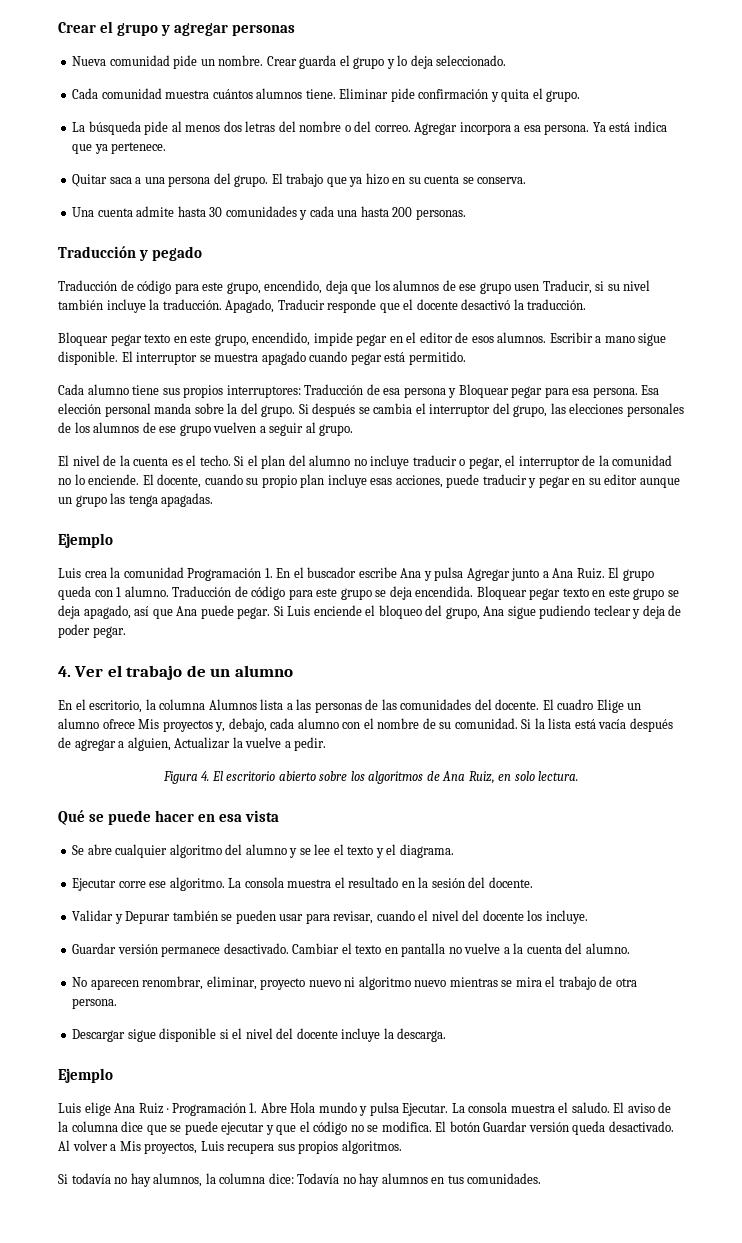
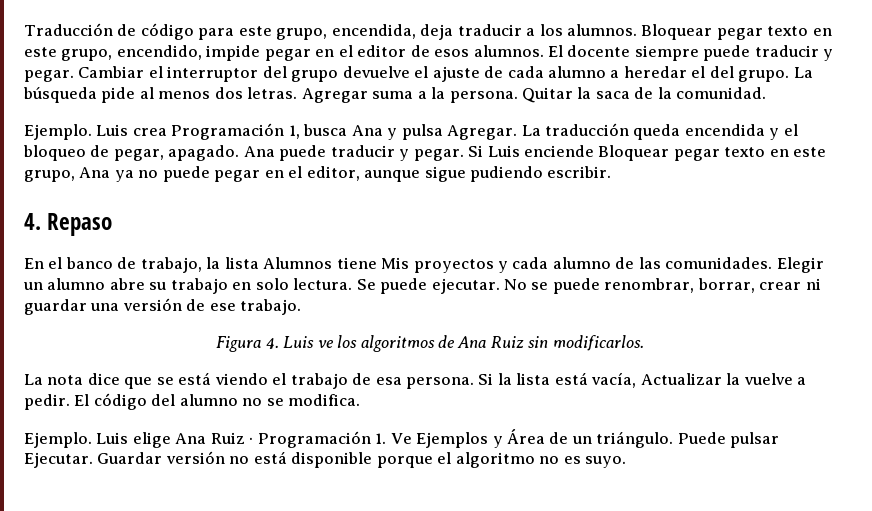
[58,21,296,36] [72,55,507,69] [72,88,581,102] [72,121,667,135] [72,142,167,154] [72,173,527,187] [72,206,466,220] [58,246,203,261] Crear el grupo y agregar personas // Nueva comunidad pide un nombre. Crear guarda el grupo y lo deja seleccionado. // Cada comunidad muestra cuántos alumnos tiene. Eliminar pide confirmación y quita el grupo. // La búsqueda pide al menos dos letras del nombre o del correo. Agregar incorpora a esa persona. Ya está indica que ya pertenece. // Quitar saca a una persona del grupo. El trabajo que ya hizo en su cuenta se conserva. // Una cuenta admite hasta 30 comunidades y cada una hasta 200 personas. // Traducción y pegado // -> (24, 29) none
[264,280,651,294] [58,299,587,313] encendido, deja que los alumnos de ese grupo usen Traducir, si su nivel también incluye la traducción. Apagado, Traducir responde que el docente desactivó la traducción. // -> [331,24,637,40] encendida, deja traducir a los alumnos.
[549,332,667,346] [58,351,466,365] [58,384,660,398] [58,403,684,417] [58,422,354,436] [58,455,673,469] [58,474,680,488] [58,493,214,507] [58,533,113,548] [58,567,654,581] [58,586,679,600] [58,605,682,619] [58,624,126,638] [58,665,293,680] [58,699,642,713] [58,718,673,732] [58,737,171,751] Escribir a mano sigue disponible. El interruptor se muestra apagado cuando pegar está permitido. // Cada alumno tiene sus propios interruptores: Traducción de esa persona y Bloquear pegar para esa persona. Esa elección personal manda sobre la del grupo. Si después se cambia el interruptor del grupo, las elecciones personales de los alumnos de ese grupo vuelven a seguir al grupo. // El nivel de la cuenta es el techo. Si el plan del alumno no incluye traducir o pegar, el interruptor de la comunidad no lo enciende. El docente, cuando su propio plan incluye esas acciones, puede traducir y pegar en su editor aunque un grupo las tenga apagadas. // Ejemplo // Luis crea la comunidad Programación 1. En el buscador escribe Ana y pulsa Agregar junto a Ana Ruiz. El grupo queda con 1 alumno. Traducción de código para este grupo se deja encendida. Bloquear pegar texto en este grupo se deja apagado, así que Ana puede pegar. Si Luis enciende el bloqueo del grupo, Ana sigue pudiendo teclear y deja de poder pegar. // 4. Ver el trabajo de un alumno // En el escritorio, la columna Alumnos lista a las personas de las comunidades del docente. El cuadro Elige un alumno ofrece Mis proyectos y, debajo, cada alumno con el nombre de su comunidad. Si la lista está vacía después de agregar a alguien, -> [548,45,834,61] [24,66,813,82] [23,87,767,103] [24,123,798,140] [23,145,827,161] [24,166,612,182] [24,213,113,236] [24,257,824,273] [23,278,821,294] [24,298,302,315] [216,335,644,352] [24,372,637,389] El docente siempre puede traducir y pegar. Cambiar el interruptor del grupo devuelve el ajuste de cada alumno a heredar el del grupo. La búsqueda pide al menos dos letras. Agregar suma a la persona. Quitar la saca de la comunidad. // Ejemplo. Luis crea Programación 1, busca Ana y pulsa Agregar. La traducción queda encendida y el bloqueo de pegar, apagado. Ana puede traducir y pegar. Si Luis enciende Bloquear pegar texto en este grupo, Ana ya no puede pegar en el editor, aunque sigue pudiendo escribir. // 4. Repaso // En el banco de trabajo, la lista Alumnos tiene Mis proyectos y cada alumno de las comunidades. Elegir un alumno abre su trabajo en solo lectura. Se puede ejecutar. No se puede renombrar, borrar, crear ni guardar una versión de ese trabajo. // Figura 4. Luis ve los algoritmos de Ana Ruiz sin modificarlos. // La nota dice que se está viendo el trabajo de esa persona. Si la lista está vacía,
[162,771,579,784] [58,810,280,825] [72,844,454,858] [72,877,533,891] [72,910,588,924] [72,943,630,957] [72,976,637,990] [72,998,118,1009] [72,1028,447,1042] [58,1068,113,1083] // Figura 4. El escritorio abierto sobre los algoritmos de Ana Ruiz, en solo lectura. // Qué se puede hacer en esa vista // Se abre cualquier algoritmo del alumno y se lee el texto y el diagrama. // Ejecutar corre ese algoritmo. La consola muestra el resultado en la sesión del docente. // Validar y Depurar también se pueden usar para revisar, cuando el nivel del docente los incluye. // Guardar versión permanece desactivado. Cambiar el texto en pantalla no vuelve a la cuenta del alumno. // No aparecen renombrar, eliminar, proyecto nuevo ni algoritmo nuevo mientras se mira el trabajo de otra persona. // Descargar sigue disponible si el nivel del docente incluye la descarga. // Ejemplo // -> [74,393,361,410] [24,432,92,448] El código del alumno no se modifica. // Ejemplo.
[260,1102,672,1116] [58,1121,674,1135] [58,1140,402,1154] [58,1173,542,1187] Abre Hola mundo y pulsa Ejecutar. La consola muestra el saludo. El aviso de la columna dice que se puede ejecutar y que el código no se modifica. El botón Guardar versión queda desactivado. Al volver a Mis proyectos, Luis recupera sus propios algoritmos. // Si todavía no hay alumnos, la columna dice: Todavía no hay alumnos en tus comunidades. -> [390,429,780,448] [24,451,627,468] Ve Ejemplos y Área de un triángulo. Puede pulsar Ejecutar. Guardar versión no está disponible porque el algoritmo no es suyo.

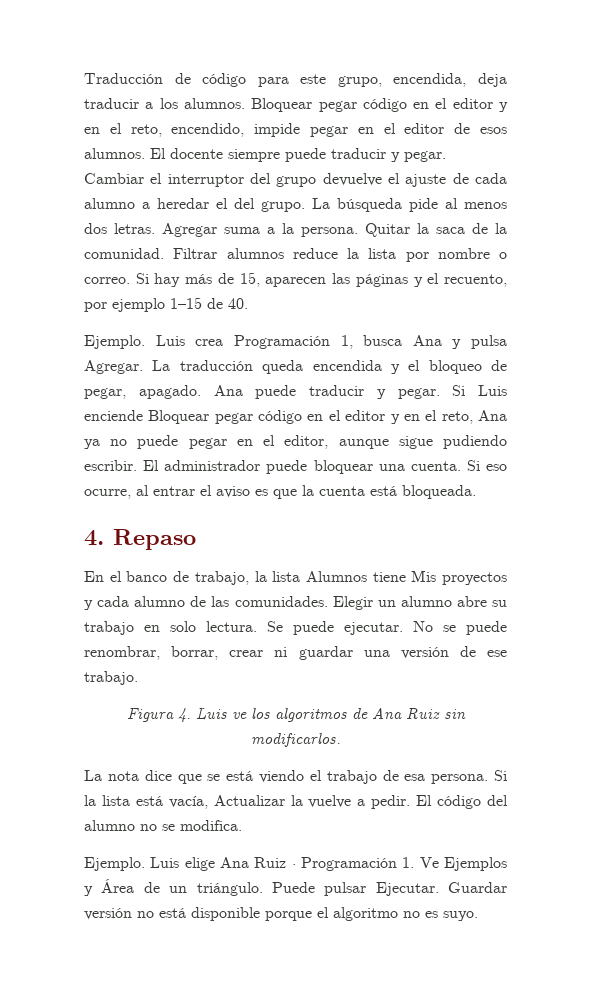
[767,26,832,36] [24,47,113,61] texto en este grupo, -> [362,98,509,112] [84,123,162,137] código en el editor y en el reto,
(767, 93) none -> [173,248,507,262] [84,272,508,287] [84,297,248,312] Filtrar alumnos reduce la lista por nombre o correo. Si hay más de 15, aparecen las páginas y el recuento, por ejemplo 1–15 de 40.
[724,147,827,157] [24,170,75,182] texto en este grupo, -> [258,410,473,424] código en el editor y en el reto,
(612, 172) none -> [143,460,507,474] [84,485,476,499] El administrador puede bloquear una cuenta. Si eso ocurre, al entrar el aviso es que la cuenta está bloqueada.

